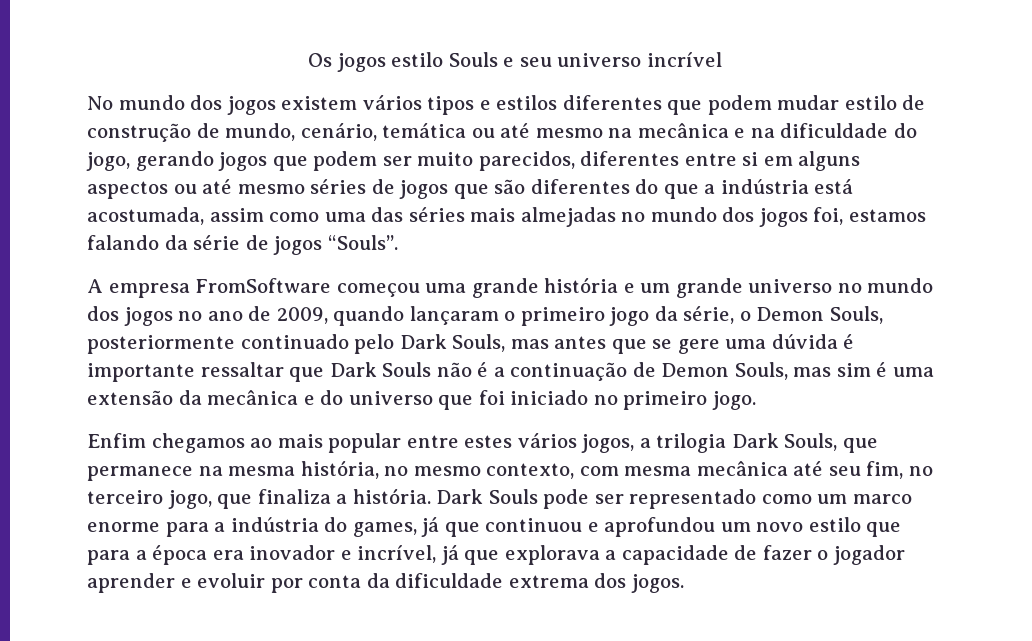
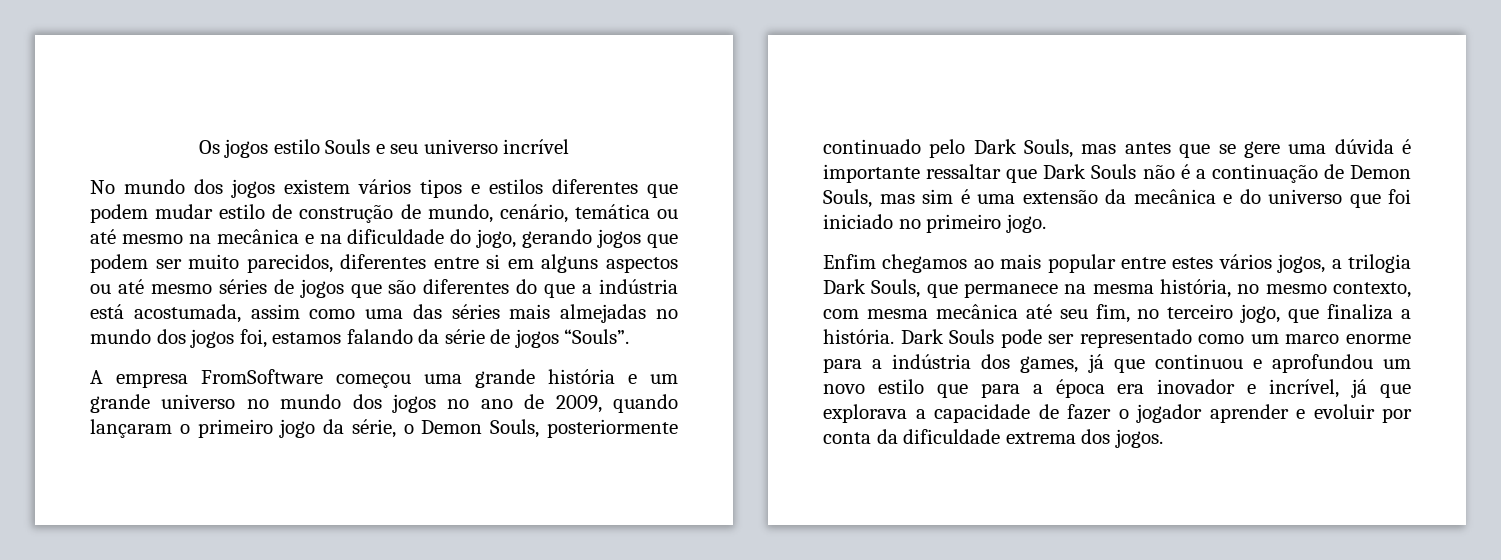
[324,517,348,532] do -> [981,354,1011,369] dos

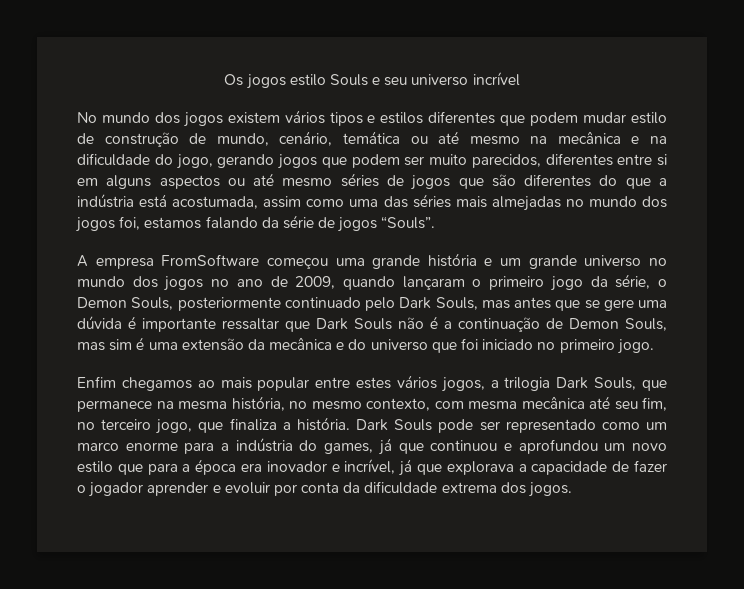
[981,354,1011,369] dos -> [299,440,318,451] do

